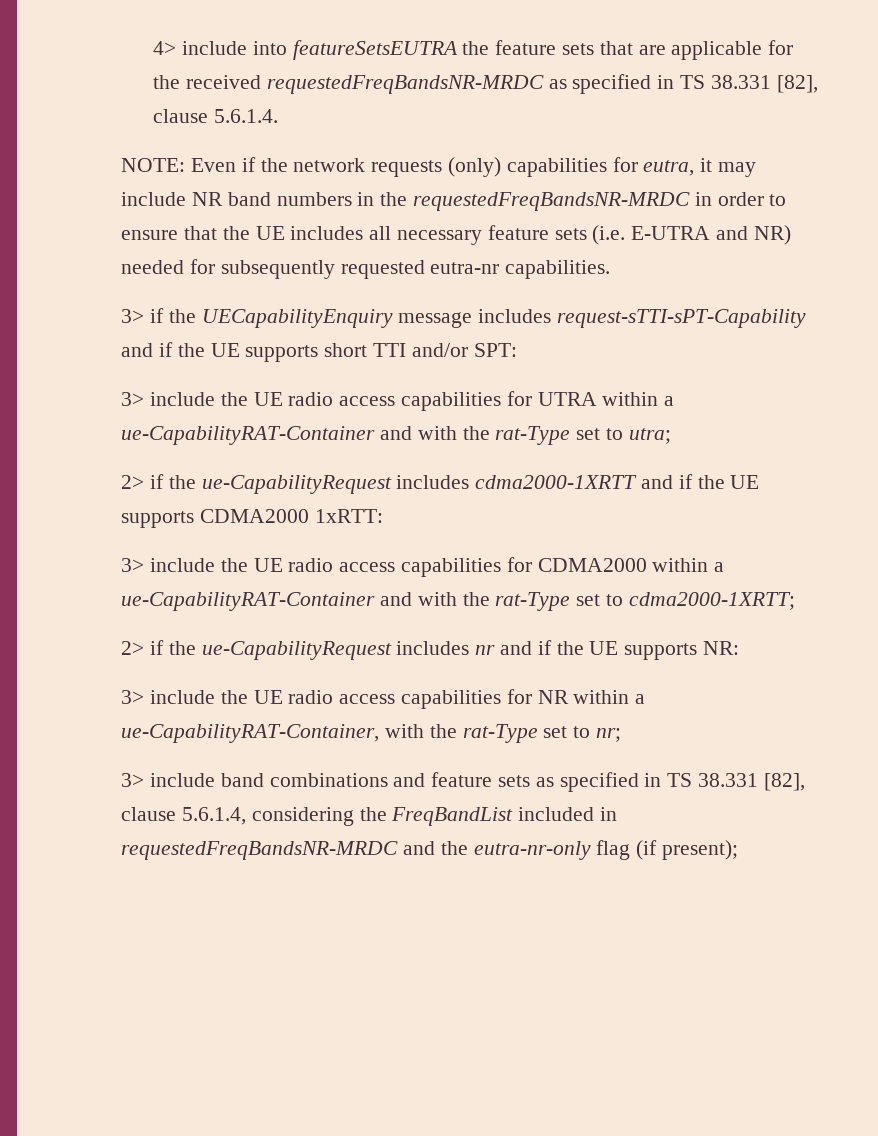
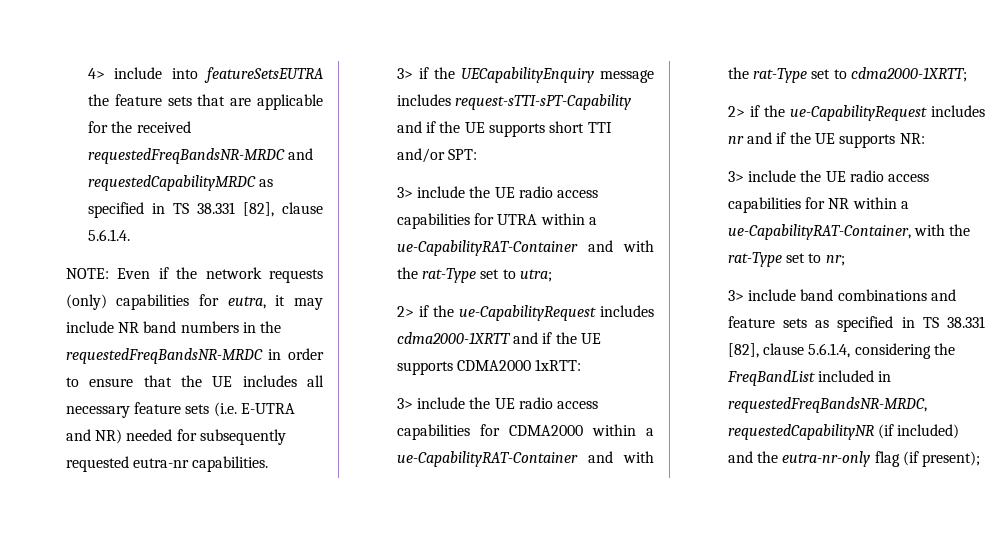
(544, 84) none -> [288,148,314,160] [88,175,257,191] and requestedCapabilityMRDC
[121,841,399,860] requestedFreqBandsNR-MRDC -> [727,397,927,413] [727,424,960,440] requestedFreqBandsNR-MRDC, requestedCapabilityNR (if included)

